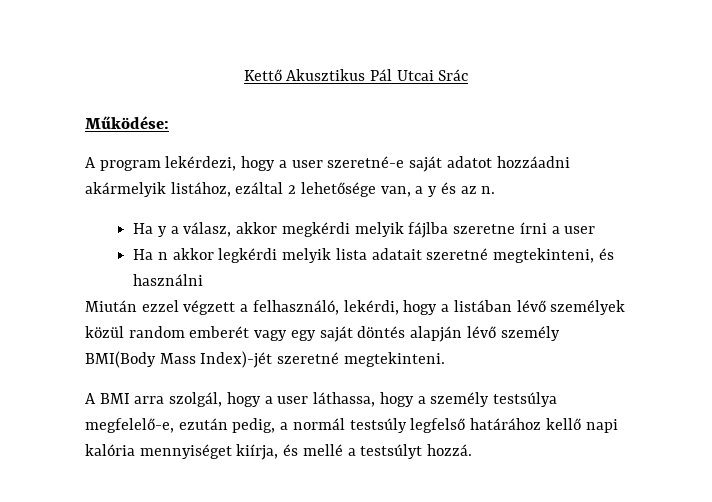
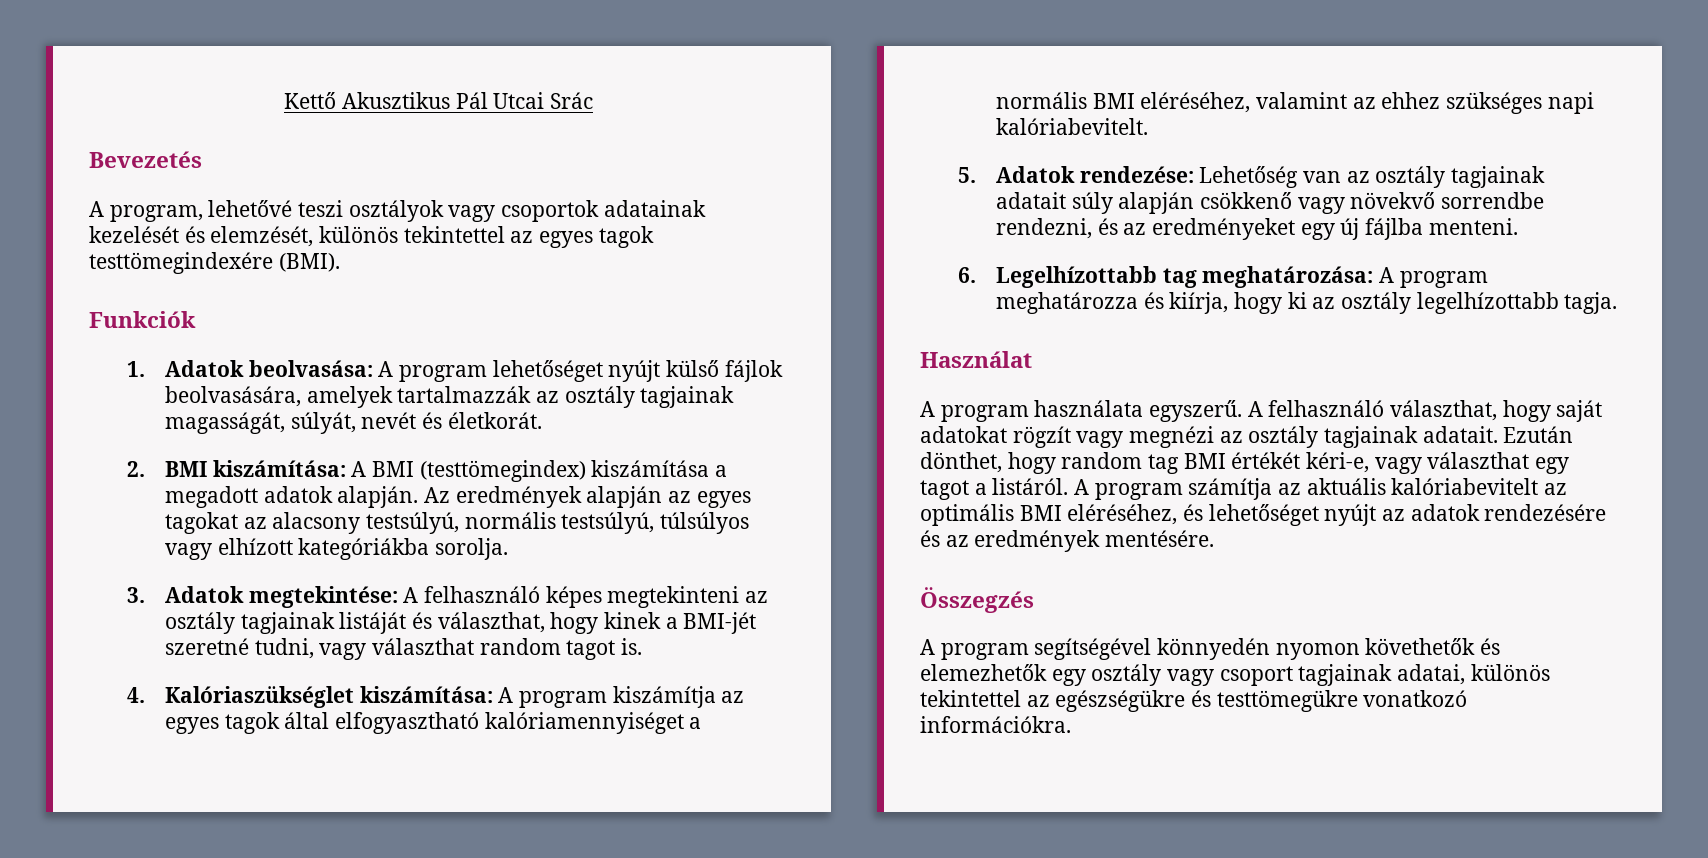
[85,116,169,129] [85,156,570,172] [85,182,496,197] [133,222,596,238] [133,248,614,263] [133,274,204,286] [85,300,626,315] [85,326,560,342] [85,351,445,368] [85,392,557,407] [85,418,618,433] [85,444,473,460] Működése: // A program lekérdezi, hogy a user szeretné-e saját adatot hozzáadni akármelyik listához, ezáltal 2 lehetősége van, a y és az n. // Ha y a válasz, akkor megkérdi melyik fájlba szeretne írni a user // Ha n akkor legkérdi melyik lista adatait szeretné megtekinteni, és használni // Miután ezzel végzett a felhasználó, lekérdi, hogy a listában lévő személyek közül random emberét vagy egy saját döntés alapján lévő személy BMI(Body Mass Index)-jét szeretné megtekinteni. // A BMI arra szolgál, hogy a user láthassa, hogy a személy testsúlya megfelelő-e, ezután pedig, a normál testsúly legfelső határához kellő napi kalória mennyiséget kiírja, és mellé a testsúlyt hozzá. -> [89,151,202,168] [89,200,706,222] [89,226,654,248] [89,252,340,274] [89,311,196,328] [127,360,783,382] [165,386,735,408] [165,412,542,434] [127,460,728,482] [165,486,751,508] [165,512,750,534] [165,538,509,560] [127,586,769,608] [165,612,757,634] [165,638,643,660] [127,686,745,708] [165,712,702,734] [996,92,1594,114] [996,118,1149,135] [958,166,1546,188] [996,192,1545,214] [996,218,1518,240] [958,266,1488,288] [996,292,1618,314] [920,351,1032,368] [920,400,1603,422] [920,426,1574,448] [920,452,1570,474] [920,478,1568,500] [920,504,1607,526] [920,530,1215,552] [920,587,1034,613] [920,638,1501,660] [920,664,1550,686] [920,690,1468,712] [920,716,1071,733] Bevezetés // A program, lehetővé teszi osztályok vagy csoportok adatainak kezelését és elemzését, különös tekintettel az egyes tagok testtömegindexére (BMI). // Funkciók // 1. Adatok beolvasása: A program lehetőséget nyújt külső fájlok beolvasására, amelyek tartalmazzák az osztály tagjainak magasságát, súlyát, nevét és életkorát. // 2. BMI kiszámítása: A BMI (testtömegindex) kiszámítása a megadott adatok alapján. Az eredmények alapján az egyes tagokat az alacsony testsúlyú, normális testsúlyú, túlsúlyos vagy elhízott kategóriákba sorolja. // 3. Adatok megtekintése: A felhasználó képes megtekinteni az osztály tagjainak listáját és választhat, hogy kinek a BMI-jét szeretné tudni, vagy választhat random tagot is. // 4. Kalóriaszükséglet kiszámítása: A program kiszámítja az egyes tagok által elfogyasztható kalóriamennyiséget a normális BMI eléréséhez, valamint az ehhez szükséges napi kalóriabevitelt. // 5. Adatok rendezése: Lehetőség van az osztály tagjainak adatait súly alapján csökkenő vagy növekvő sorrendbe rendezni, és az eredményeket egy új fájlba menteni. // 6. Legelhízottabb tag meghatározása: A program meghatározza és kiírja, hogy ki az osztály legelhízottabb tagja. // Használat // A program használata egyszerű. A felhasználó választhat, hogy saját adatokat rögzít vagy megnézi az osztály tagjainak adatait. Ezután dönthet, hogy random tag BMI értékét kéri-e, vagy választhat egy tagot a listáról. A program számítja az aktuális kalóriabevitelt az optimális BMI eléréséhez, és lehetőséget nyújt az adatok rendezésére és az eredmények mentésére. // Összegzés // A program segítségével könnyedén nyomon követhetők és elemezhetők egy osztály vagy csoport tagjainak adatai, különös tekintettel az egészségükre és testtömegükre vonatkozó információkra.

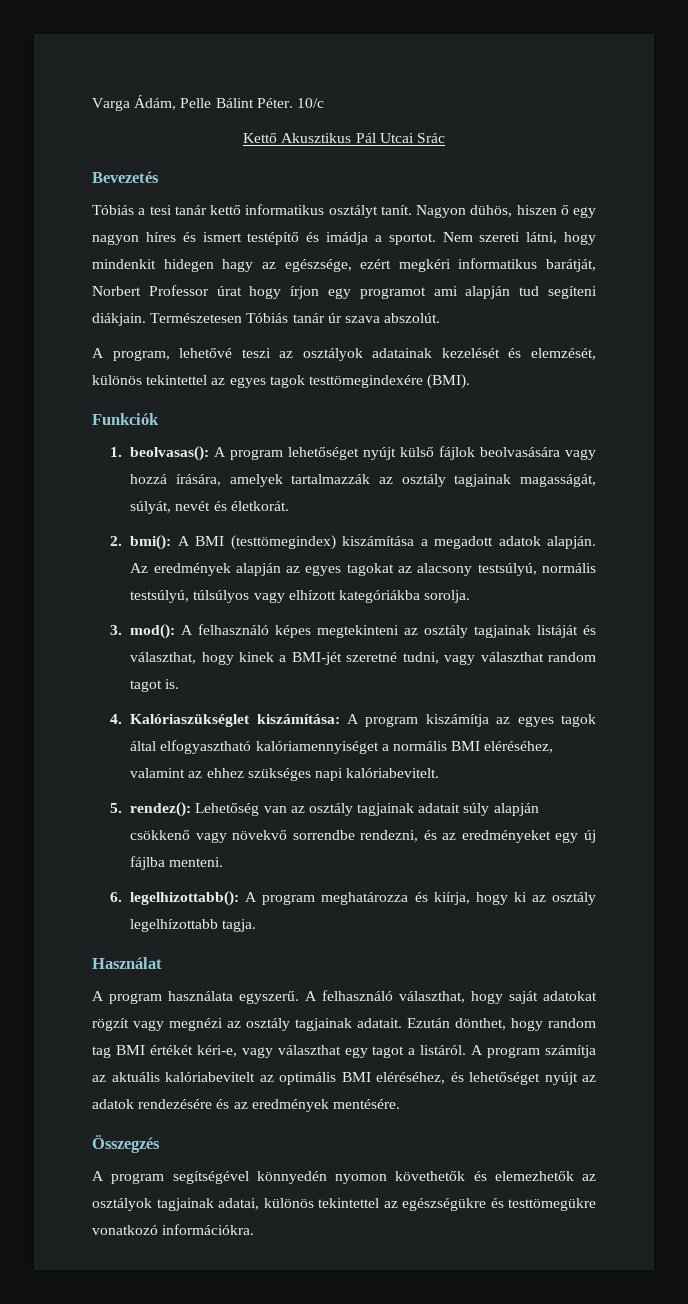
(284, 100) none -> [92,95,324,111] Varga Ádám, Pelle Bálint Péter. 10/c //
(202, 159) none -> [92,204,596,218] [92,232,596,245] [92,258,596,272] [92,285,597,299] [92,313,441,326] // Tóbiás a tesi tanár kettő informatikus osztályt tanít. Nagyon dühös, hiszen ő egy nagyon híres és ismert testépítő és imádja a sportot. Nem szereti látni, hogy mindenkit hidegen hagy az egészsége, ezért megkéri informatikus barátját, Norbert Professor úrat hogy írjon egy programot ami alapján tud segíteni diákjain. Természetesen Tóbiás tanár úr szava abszolút.
[348,200,600,222] osztályok vagy csoportok -> [279,348,363,361] az osztályok
[165,360,373,377] Adatok beolvasása: -> [130,446,210,461] beolvasas():
[165,386,302,407] beolvasására, -> [480,447,596,460] [130,474,221,486] beolvasására vagy hozzá írására,
[165,460,346,477] BMI kiszámítása: -> [130,535,172,550] bmi():
[165,586,398,608] Adatok megtekintése: -> [130,624,176,639] mod():
[996,166,1194,183] Adatok rendezése: -> [130,802,192,817] rendez():
[996,266,1374,288] Legelhízottabb tag meghatározása: -> [130,891,240,906] legelhizottabb():
[1051,664,1293,686] egy osztály vagy csoport -> [582,1174,596,1181] [92,1198,152,1211] az osztályok

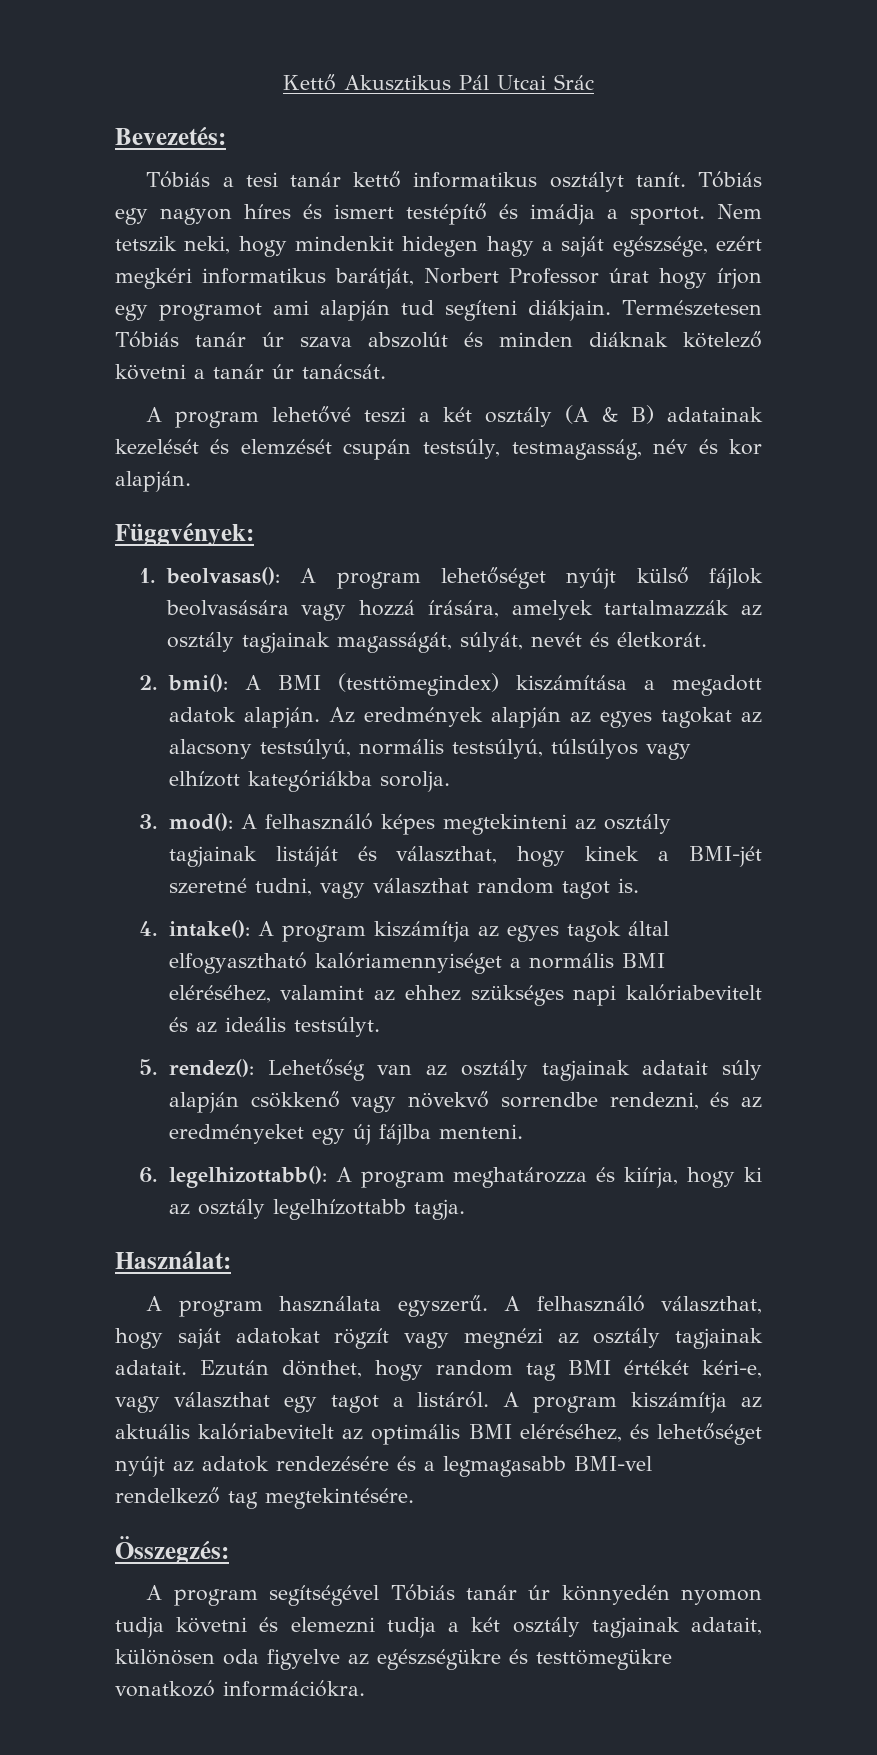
[92,95,324,111] Varga Ádám, Pelle Bálint Péter. 10/c // -> (283, 82) none
[92,171,159,183] Bevezetés -> [115,127,226,145] Bevezetés:
[416,205,569,218] Nagyon dühös, hiszen ő -> [697,171,762,188] Tóbiás
[479,232,558,244] szereti látni, -> [115,236,231,254] tetszik neki,
[261,262,276,269] az -> [542,236,605,257] a saját
[384,313,441,323] [92,348,170,361] abszolút. // A program, -> [368,331,762,348] [115,364,386,380] [146,407,260,428] abszolút és minden diáknak kötelező követni a tanár úr tanácsát. // A program
[279,348,596,361] [92,374,471,389] [92,413,159,425] az osztályok adatainak kezelését és elemzését, különös tekintettel az egyes tagok testtömegindexére (BMI). // Funkciók -> [419,405,763,427] [115,439,762,460] [115,471,191,492] [115,523,254,546] a két osztály (A & B) adatainak kezelését és elemzését csupán testsúly, testmagasság, név és kor alapján. // Függvények:
[130,714,340,727] Kalóriaszükséglet kiszámítása: -> [168,920,250,938] intake():
[346,768,440,778] kalóriabevitelt. -> [626,984,762,1001] [168,1017,380,1037] kalóriabevitelt és az ideális testsúlyt.
[92,957,162,969] Használat -> [115,1251,231,1269] Használat:
[545,1045,597,1058] számítja -> [631,1392,728,1413] kiszámítja
[233,1099,400,1112] [92,1135,160,1153] [92,1171,596,1184] [92,1198,379,1211] az eredmények mentésére. // Összegzés // A program segítségével könnyedén nyomon követhetők és elemezhetők az osztályok tagjainak adatai, különös tekintettel -> [424,1456,652,1477] [115,1487,414,1509] [115,1536,229,1564] [146,1584,762,1606] [115,1617,762,1638] [115,1649,340,1670] a legmagasabb BMI-vel rendelkező tag megtekintésére. // Összegzés: // A program segítségével Tóbiás tanár úr könnyedén nyomon tudja követni és elemezni tudja a két osztály tagjainak adatait, különösen oda figyelve

